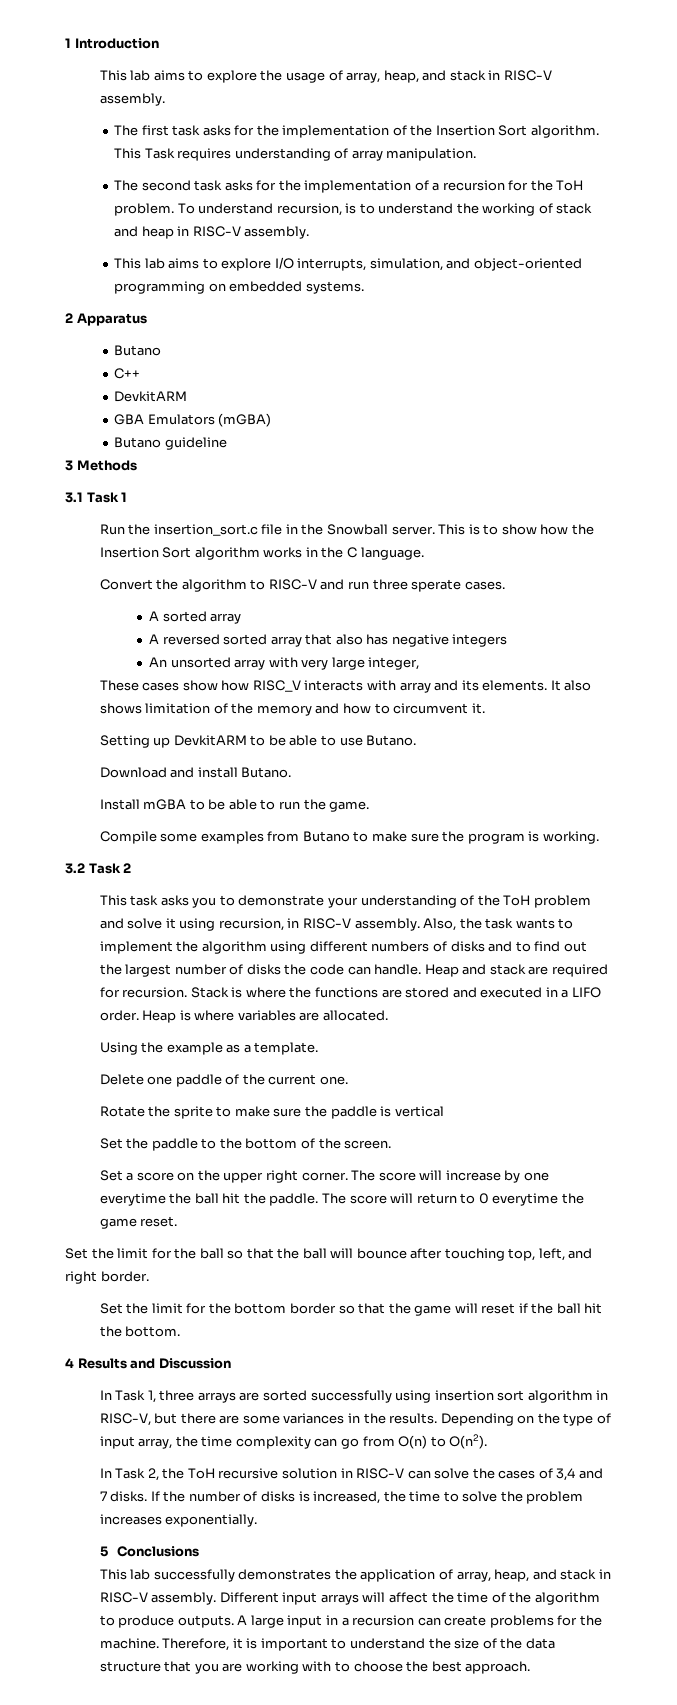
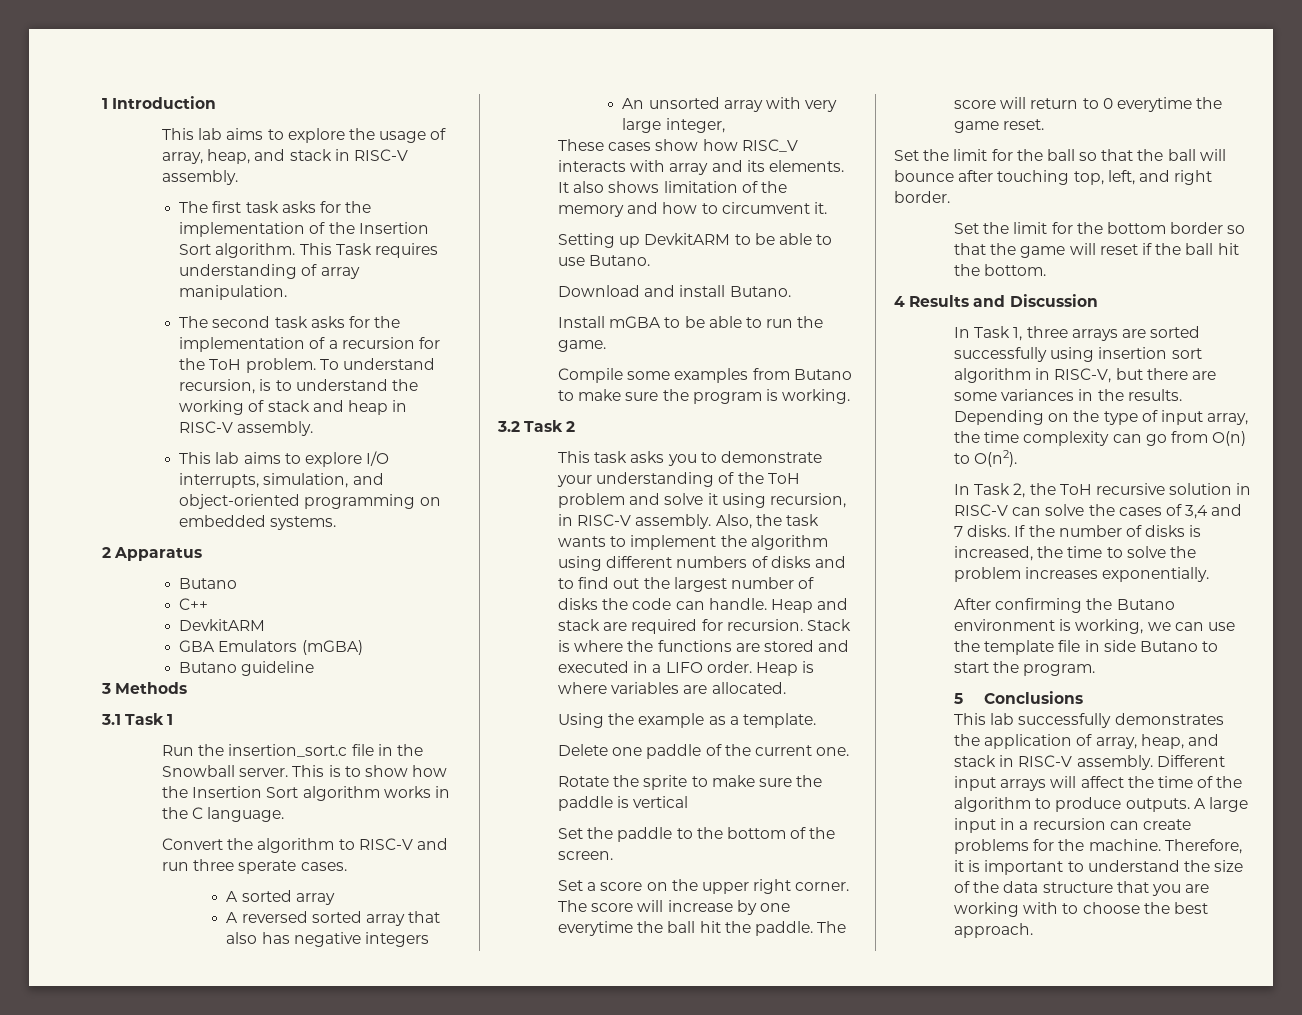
(258, 1520) none -> [954,598,1175,613] [954,619,1236,634] [954,640,1219,655] [954,661,1096,676] // After confirming the Butano environment is working, we can use the template file in side Butano to start the program.

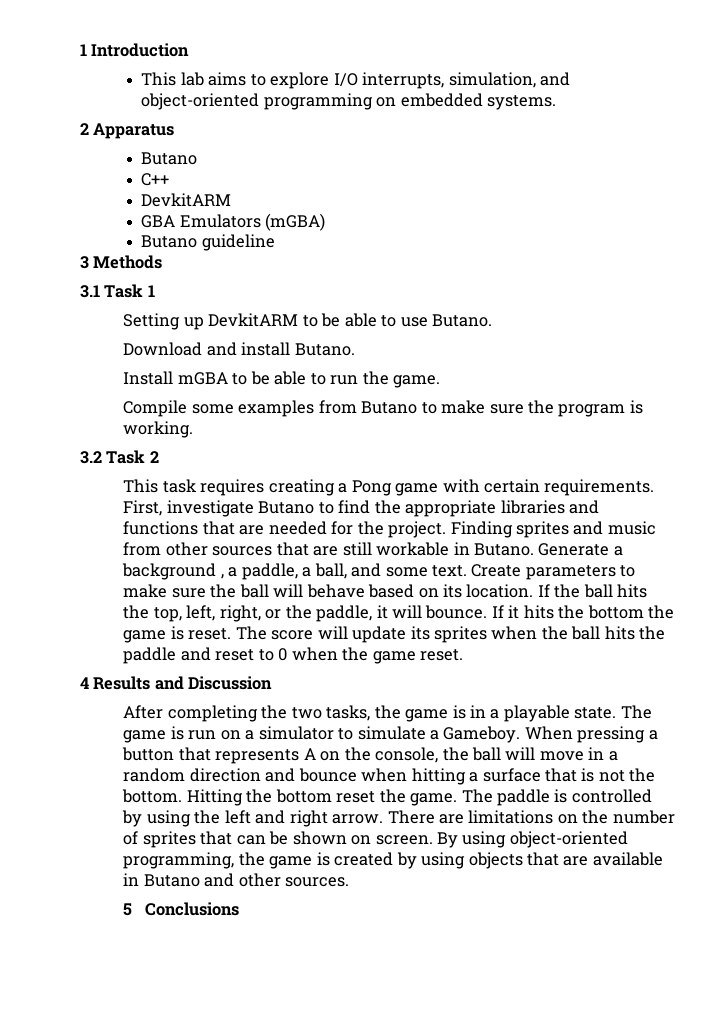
[162,128,447,143] [162,149,409,164] [162,170,239,185] [179,201,372,213] [179,222,429,237] [179,243,438,258] [179,264,360,279] [179,285,288,300] [179,316,401,328] [179,337,440,352] [179,358,435,373] [179,379,418,394] [179,400,408,415] [179,421,314,436] // This lab aims to explore the usage of array, heap, and stack in RISC-V assembly. // The first task asks for the implementation of the Insertion Sort algorithm. This Task requires understanding of array manipulation. // The second task asks for the implementation of a recursion for the ToH problem. To understand recursion, is to understand the working of stack and heap in RISC-V assembly. -> (190, 50) none
[162,744,424,757] [162,765,448,777] [162,786,451,801] [162,807,285,822] [162,838,449,853] [162,859,347,874] [226,890,335,905] [226,911,441,926] [226,932,430,947] [622,97,838,112] [622,118,725,133] [558,139,798,152] [558,160,845,175] [558,181,788,193] [558,202,828,217] // Run the insertion_sort.c file in the Snowball server. This is to show how the Insertion Sort algorithm works in the C language. // Convert the algorithm to RISC-V and run three sperate cases. // A sorted array // A reversed sorted array that also has negative integers // An unsorted array with very large integer, // These cases show how RISC_V interacts with array and its elements. It also shows limitation of the memory and how to circumvent it. -> (155, 291) none
[630,451,823,466] [557,472,800,487] [558,493,847,508] [558,514,820,529] [558,535,828,550] [558,556,847,571] [558,577,815,592] [558,598,849,613] [558,619,852,634] [558,640,850,652] [558,661,815,676] [558,682,786,694] [558,713,817,728] [558,744,850,759] [558,775,823,790] [558,796,689,811] [558,827,836,842] [558,851,614,860] [558,879,850,894] [558,900,791,915] [558,921,847,936] [954,97,1079,109] asks you to demonstrate your understanding of the ToH problem and solve it using recursion, in RISC-V assembly. Also, the task wants to implement the algorithm using different numbers of disks and to find out the largest number of disks the code can handle. Heap and stack are required for recursion. Stack is where the functions are stored and executed in a LIFO order. Heap is where variables are allocated. // Using the example as a template. // Delete one paddle of the current one. // Rotate the sprite to make sure the paddle is vertical // Set the paddle to the bottom of the screen. // Set a score on the upper right corner. The score will increase by one everytime the ball hit the paddle. The score will return -> [200,479,655,496] [123,500,599,517] [123,521,656,538] [123,542,623,556] [122,563,636,580] [123,584,648,598] [123,605,675,622] [123,626,666,643] [123,647,255,664] requires creating a Pong game with certain requirements. First, investigate Butano to find the appropriate libraries and functions that are needed for the project. Finding sprites and music from other sources that are still workable in Butano. Generate a background , a paddle, a ball, and some text. Create parameters to make sure the ball will behave based on its location. If the ball hits the top, left, right, or the paddle, it will bounce. If it hits the bottom the game is reset. The score will update its sprites when the ball hits the paddle and reset
[1117,97,1193,112] everytime -> [291,647,338,661] when
[894,149,1226,161] [894,170,1213,185] [894,191,950,203] [954,222,1246,234] [954,243,1239,258] [954,264,1047,276] [894,294,1098,307] [954,326,1201,341] [954,347,1202,362] [954,368,1217,383] [954,389,1182,401] [954,410,1249,425] [954,431,1247,446] [954,450,1018,467] [954,483,1252,498] [954,504,1243,519] [954,525,1202,537] [954,546,1197,561] [954,567,1210,582] [954,598,1175,613] [954,619,1236,634] [954,640,1219,655] [954,661,1096,676] [954,691,1084,704] [954,713,1224,728] [954,734,1220,749] [954,755,1225,770] [954,776,1243,791] [954,797,1249,812] [954,818,1192,833] [954,839,1242,854] [954,860,1244,875] [954,881,1210,896] [954,902,1209,917] [954,923,1034,938] Set the limit for the ball so that the ball will bounce after touching top, left, and right border. // Set the limit for the bottom border so that the game will reset if the ball hit the bottom. // 4 Results and Discussion // In Task 1, three arrays are sorted successfully using insertion sort algorithm in RISC-V, but there are some variances in the results. Depending on the type of input array, the time complexity can go from O(n) to O(n2). // In Task 2, the ToH recursive solution in RISC-V can solve the cases of 3,4 and 7 disks. If the number of disks is increased, the time to solve the problem increases exponentially. // After confirming the Butano environment is working, we can use the template file in side Butano to start the program. // 5 Conclusions // This lab successfully demonstrates the application of array, heap, and stack in RISC-V assembly. Different input arrays will affect the time of the algorithm to produce outputs. A large input in a recursion can create problems for the machine. Therefore, it is important to understand the size of the data structure that you are working with to choose the best approach. -> [80,676,273,690] [123,705,652,722] [123,726,658,743] [122,747,618,764] [123,768,656,785] [122,789,652,806] [122,810,675,827] [123,831,628,848] [123,852,663,869] [123,873,350,887] [123,902,239,916] 4 Results and Discussion // After completing the two tasks, the game is in a playable state. The game is run on a simulator to simulate a Gameboy. When pressing a button that represents A on the console, the ball will move in a random direction and bounce when hitting a surface that is not the bottom. Hitting the bottom reset the game. The paddle is controlled by using the left and right arrow. There are limitations on the number of sprites that can be shown on screen. By using object-oriented programming, the game is created by using objects that are available in Butano and other sources. // 5 Conclusions

